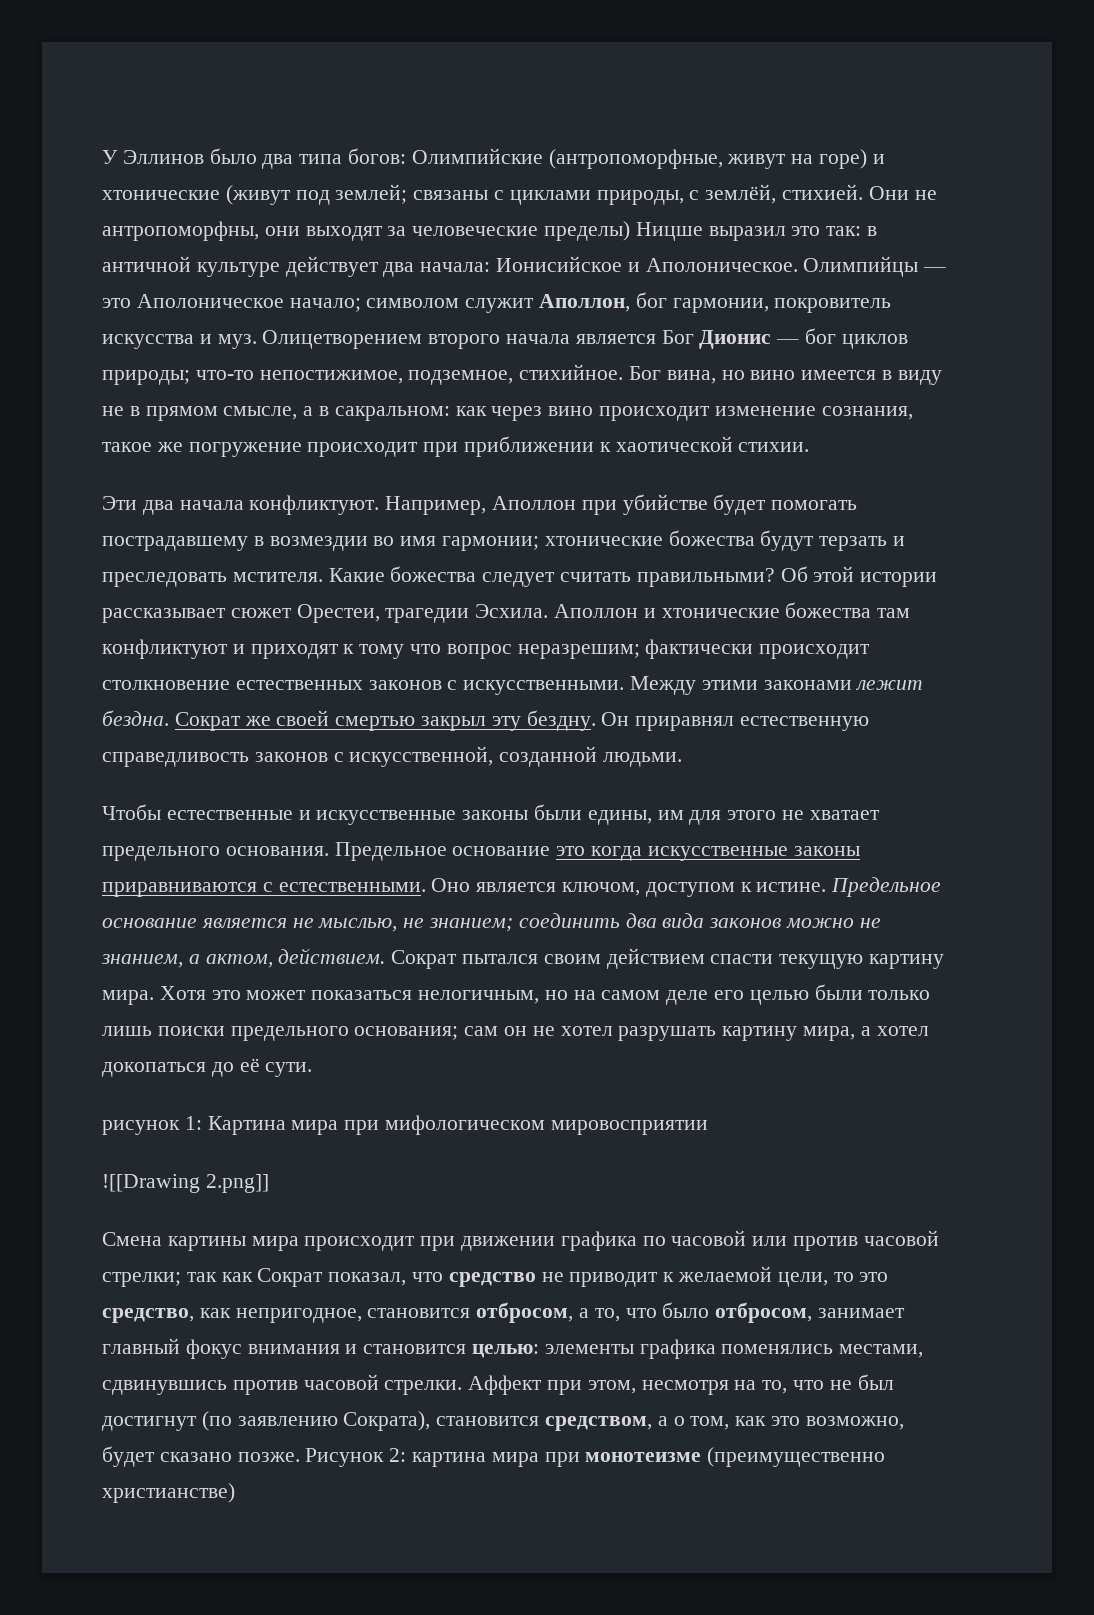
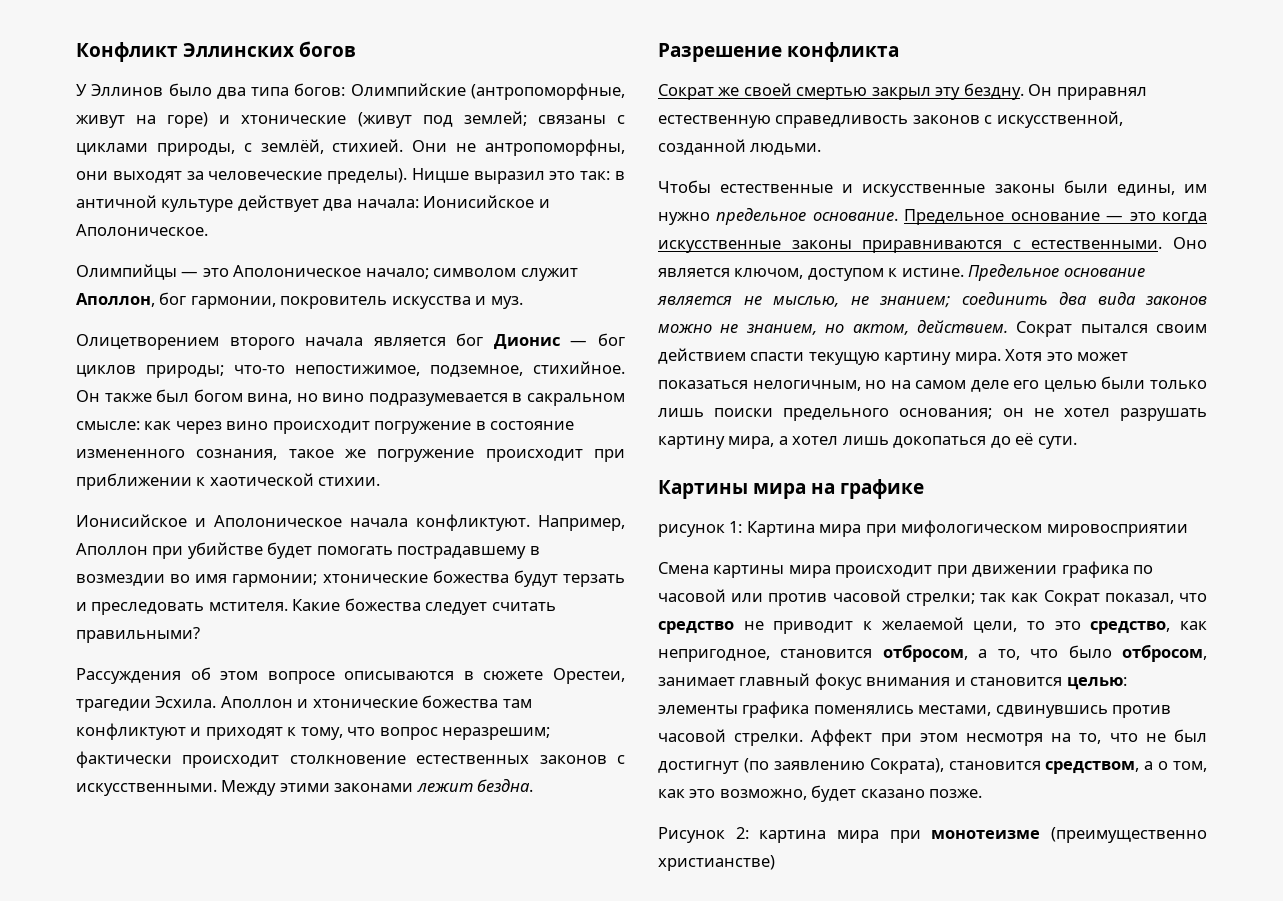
(102, 157) none -> [76,41,357,62] Конфликт Эллинских богов //
[544,221,631,241] пределы) -> [327,168,408,184] пределы).
(798, 265) none -> (208, 230) //
(257, 341) none -> (523, 302) //
[661,330,694,344] Бог -> [456,333,484,346] бог
[629,366,942,385] [102,406,816,421] Бог вина, но вино имеется в виду не в прямом смысле, а в сакральном: как через вино происходит изменение -> [76,389,625,406] [76,421,575,434] [76,449,185,458] Он также был богом вина, но вино подразумевается в сакральном смысле: как через вино происходит погружение в состояние измененного
[102,496,174,515] Эти два -> [76,514,342,527] Ионисийское и Аполоническое
[780,566,938,587] [102,608,292,623] Об этой истории рассказывает сюжет -> [76,667,544,684] // Рассуждения об этом вопросе описываются в сюжете
[359,644,405,659] тому -> [300,727,343,740] тому,
(169, 718) none -> [658,42,900,62] // Разрешение конфликта //
[689,810,880,825] [102,842,551,861] для этого не хватает предельного основания. Предельное основание -> [658,207,1124,225] нужно предельное основание. Предельное основание —
[188,954,200,964] а -> [825,324,845,333] но
[464,1026,499,1036] сам -> (993, 413) none
(929, 1031) none -> [842,436,889,445] лишь
(313, 1069) none -> [658,479,925,499] // Картины мира на графике
[102,1174,269,1193] // ![[Drawing 2.png]] -> (1188, 530) none
[587,1380,636,1394] этом, -> [919,733,958,742] этом
(300, 1457) none -> (983, 793) //

